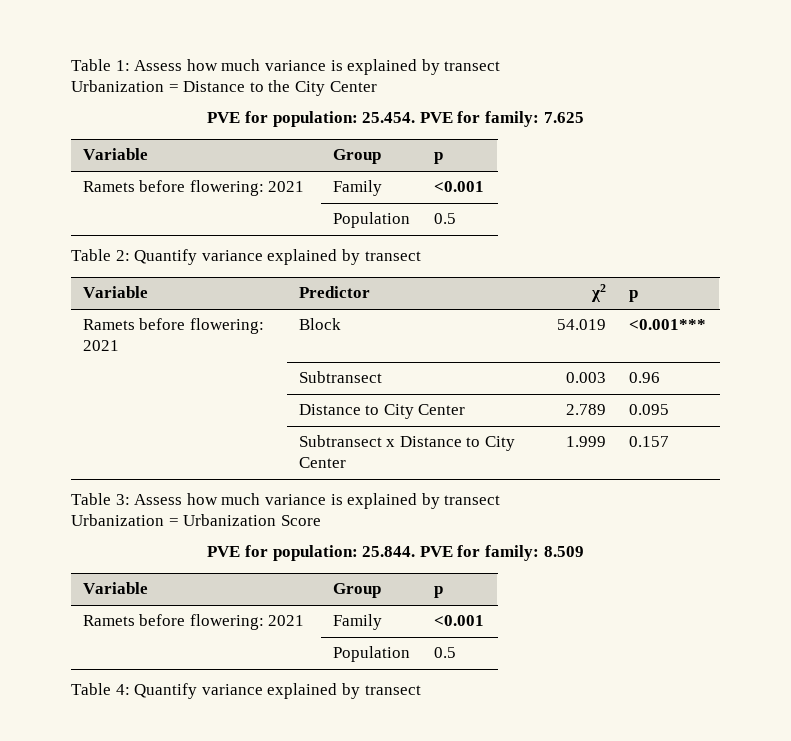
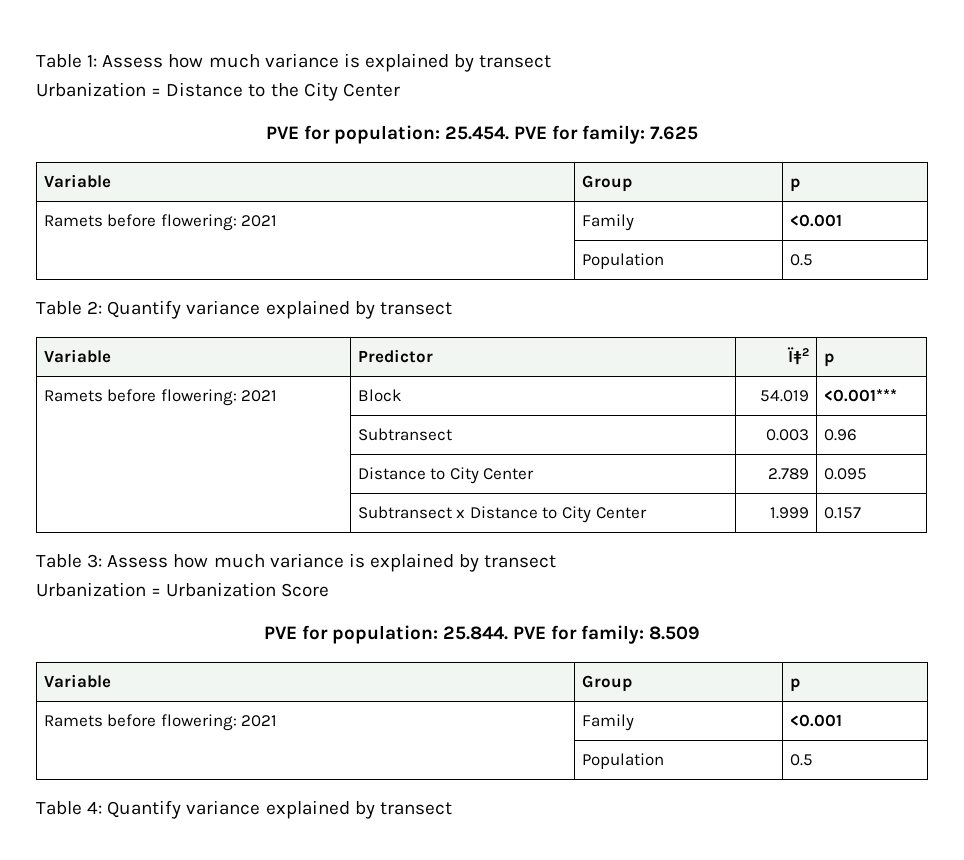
[591,284,607,302] χ2 -> [787,347,810,365] Ï‡2

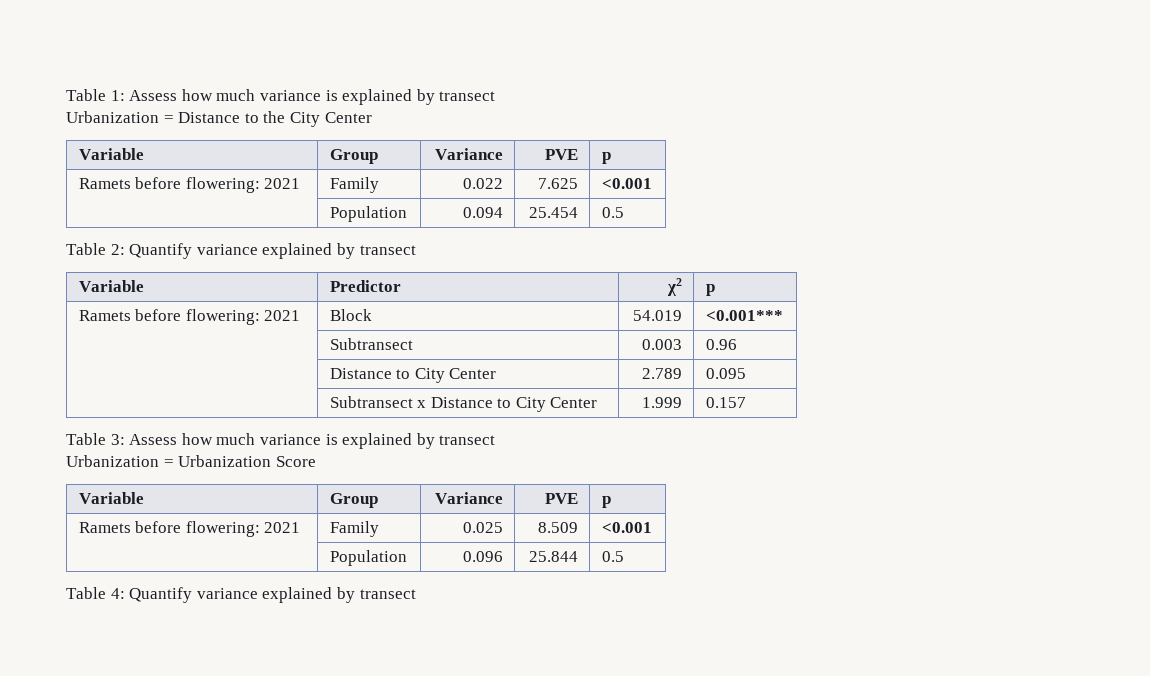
[265,125,699,144] [43,174,111,188] [581,175,632,192] [789,178,800,192] [43,214,278,231] [581,214,634,231] [789,214,842,227] [581,253,664,269] // PVE for population: 25.454. PVE for family: 7.625 // Variable | Group | p // Ramets before flowering: 2021 | Family | <0.001 // | Population -> [78,148,144,160] [329,149,378,164] [434,148,503,160] [544,149,578,160] [601,152,611,164] [78,177,301,193] [329,177,379,193] [462,178,503,189] [537,178,578,189] [601,178,652,189] [329,206,407,222] [462,207,503,218] [528,207,578,218] // Variable | Group | Variance | PVE | p // Ramets before flowering: 2021 | Family | 0.022 | 7.625 | <0.001 // | Population | 0.094 | 25.454
[787,347,810,365] Ï‡2 -> [666,278,682,296] χ2
[263,625,701,644] [43,674,111,688] [581,675,632,692] [789,678,800,692] [43,714,278,731] [581,714,634,731] [789,714,842,727] [581,753,664,769] // PVE for population: 25.844. PVE for family: 8.509 // Variable | Group | p // Ramets before flowering: 2021 | Family | <0.001 // | Population -> [78,492,144,504] [329,493,378,508] [434,492,503,504] [544,493,578,504] [601,496,611,508] [78,521,301,537] [329,521,379,537] [462,522,503,533] [537,522,578,533] [601,522,652,533] [329,550,407,566] [462,551,503,562] [528,551,578,562] // Variable | Group | Variance | PVE | p // Ramets before flowering: 2021 | Family | 0.025 | 8.509 | <0.001 // | Population | 0.096 | 25.844

